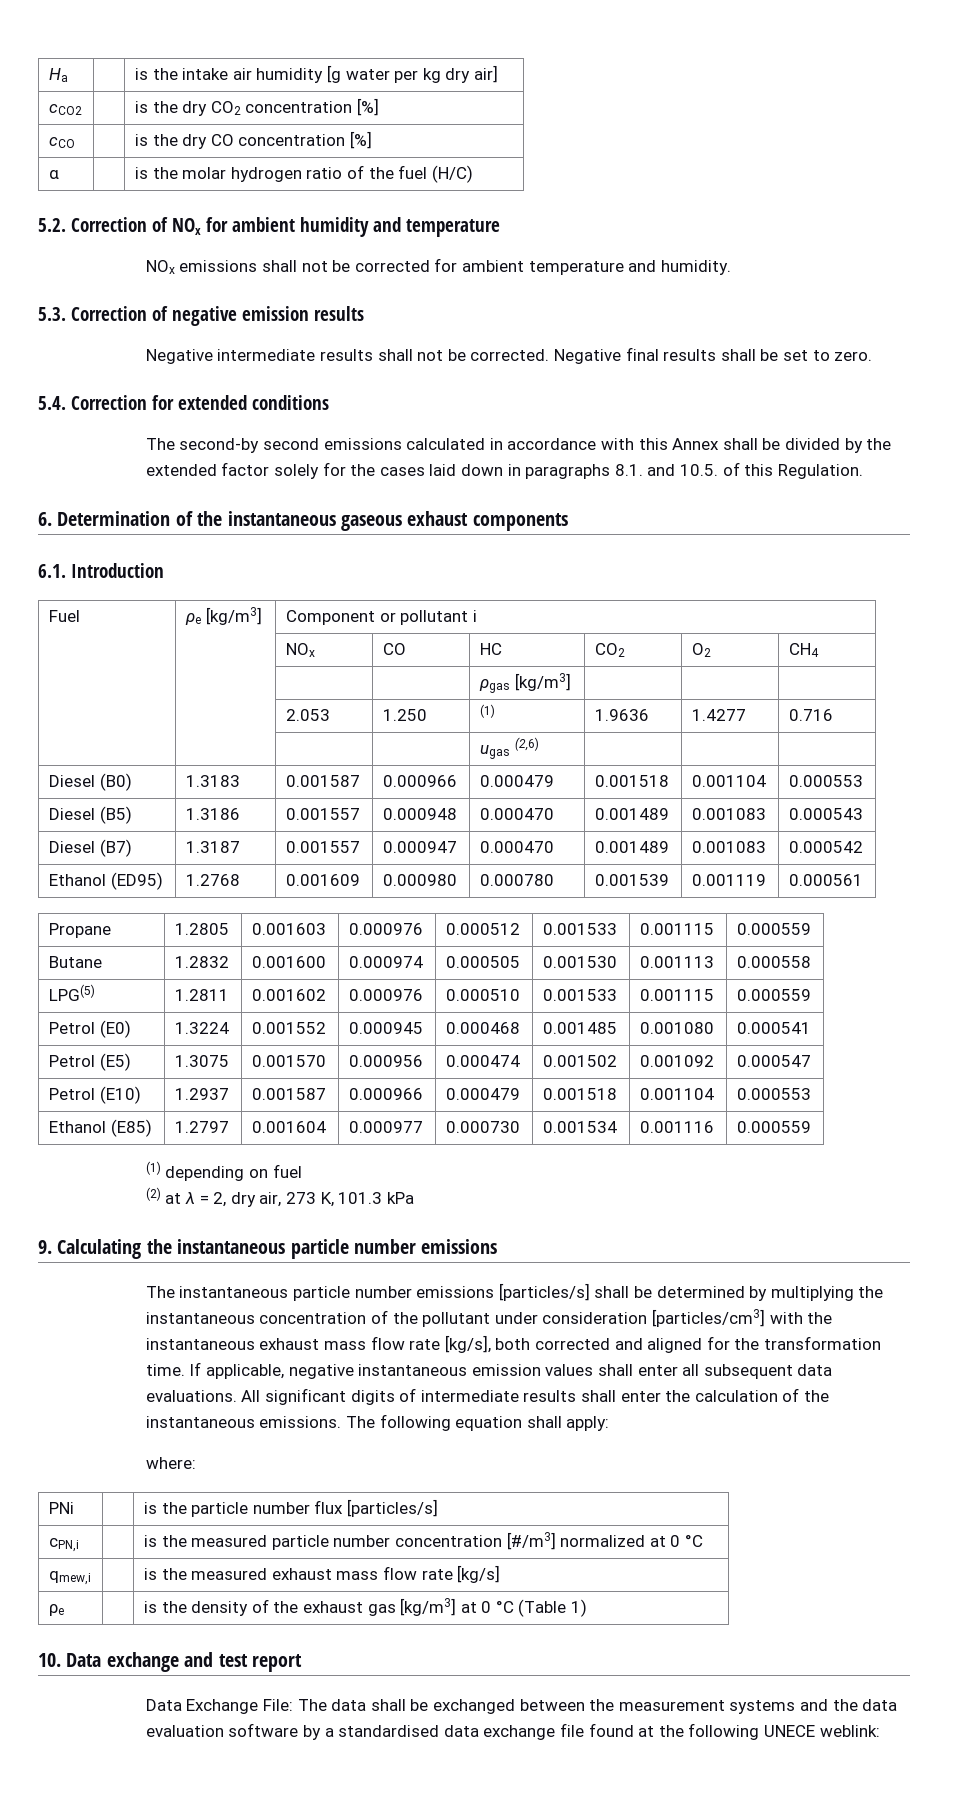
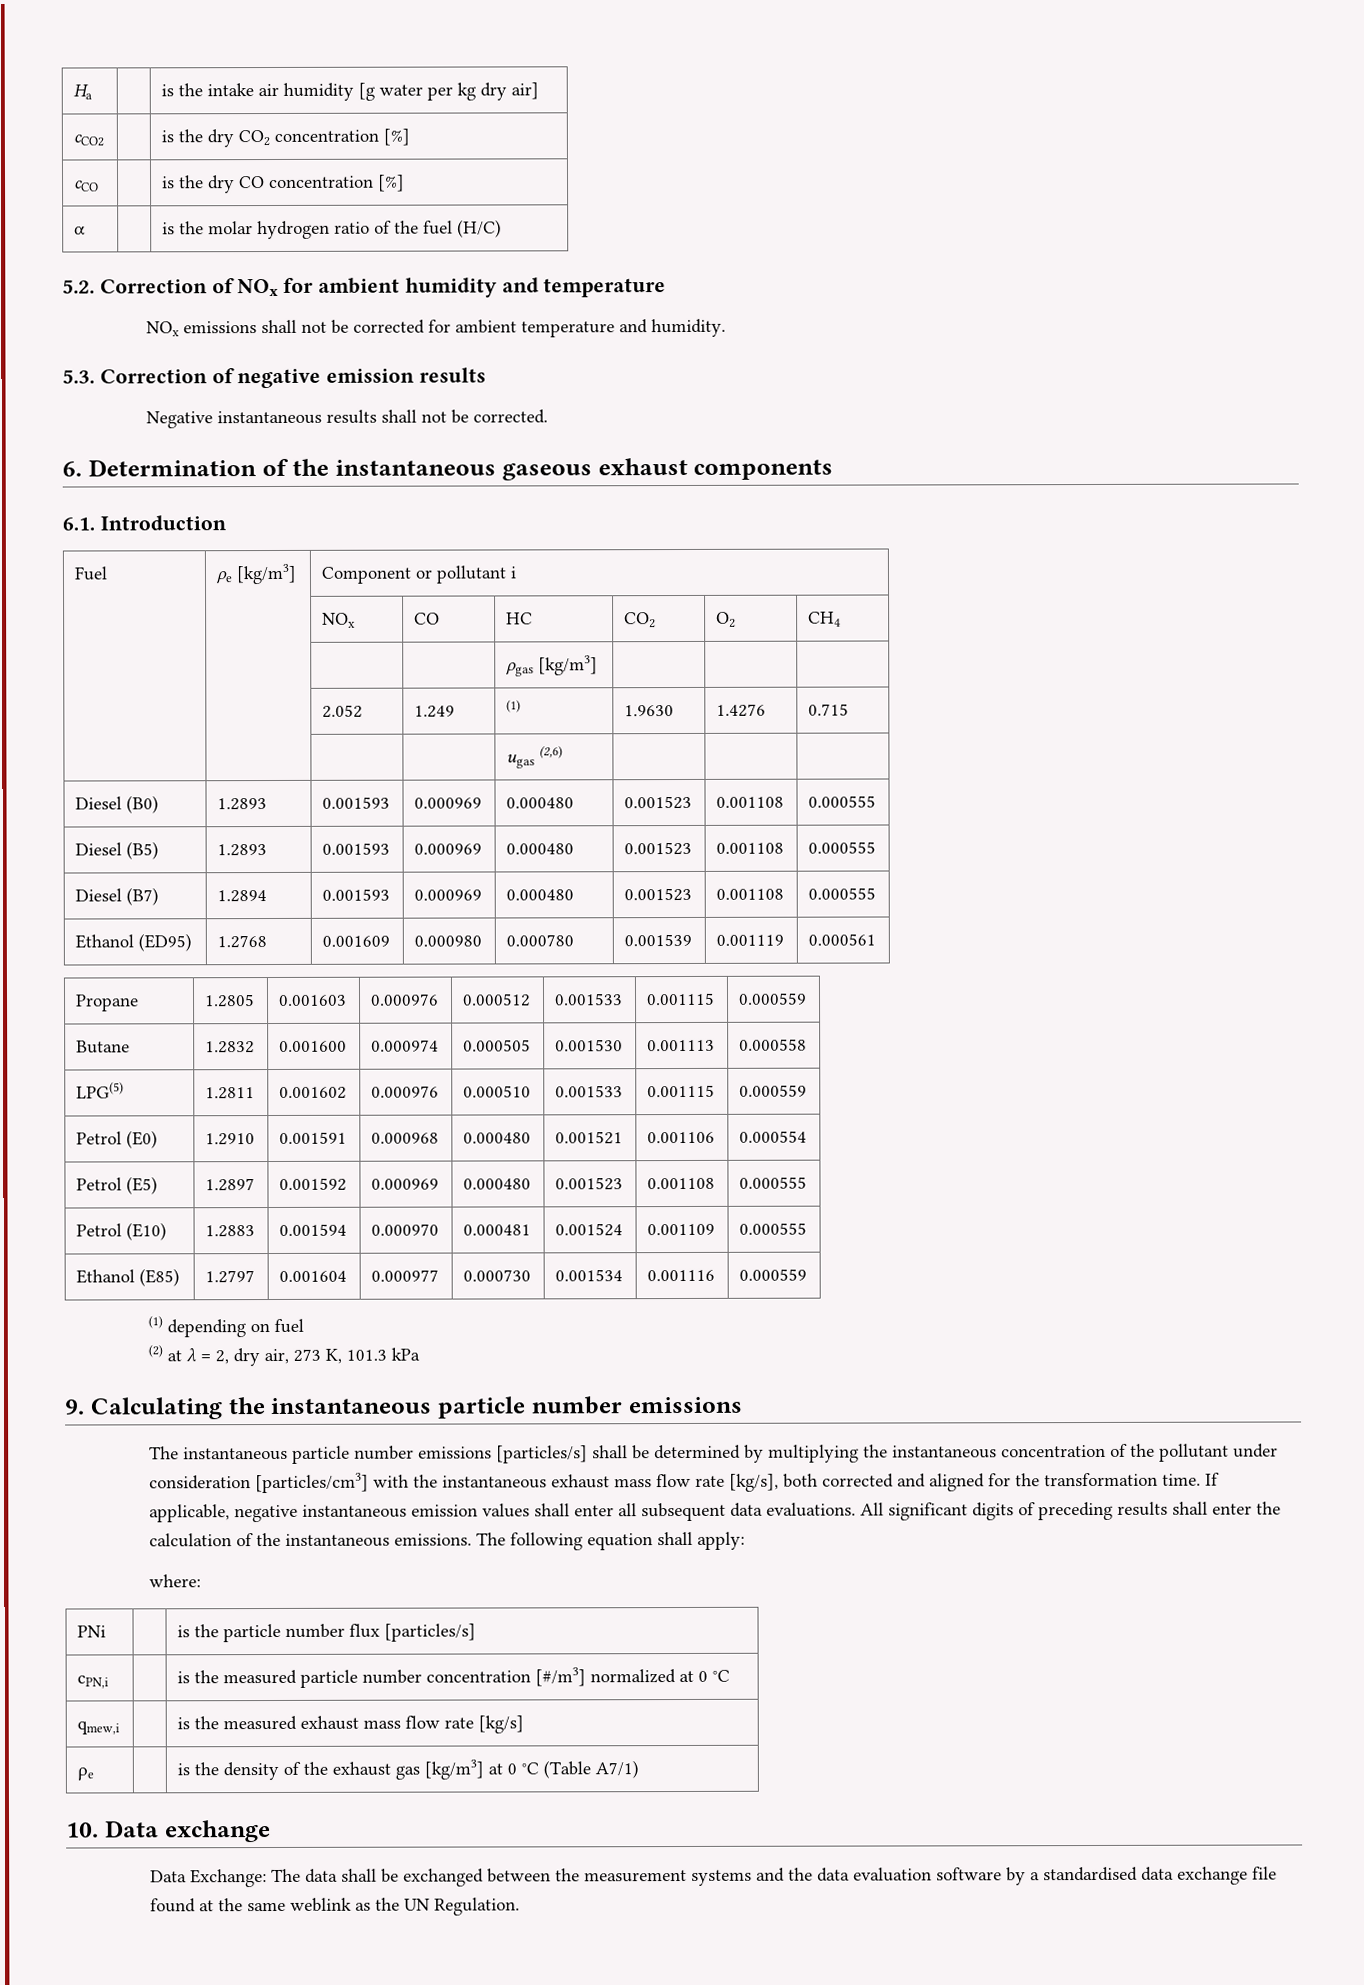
[217,349,316,361] intermediate -> [217,410,323,425] instantaneous
[553,347,873,364] [38,395,329,410] [145,438,892,453] [145,462,863,479] Negative final results shall be set to zero. // 5.4. Correction for extended conditions // The second-by second emissions calculated in accordance with this Annex shall be divided by the extended factor solely for the cases laid down in paragraphs 8.1. and 10.5. of this Regulation. -> (549, 416) none
[285,709,330,721] [382,709,427,721] 2.053 | 1.250 -> [322,704,364,718] [414,705,456,718] 2.052 | 1.249
[594,709,649,721] [691,709,746,721] [788,709,833,721] 1.9636 | 1.4277 | 0.716 -> [624,705,675,717] [716,703,767,717] [808,703,850,716] 1.9630 | 1.4276 | 0.715
[185,775,240,787] [285,775,360,787] [382,775,457,787] [479,775,554,787] [594,775,669,787] [691,775,766,787] [788,775,863,787] [48,806,132,824] [185,808,240,820] [285,808,360,820] [382,808,457,820] [479,808,554,820] [594,808,669,820] [691,808,766,820] [788,808,863,820] [48,839,132,857] [185,841,240,853] [285,841,360,853] [382,841,457,853] [479,841,554,853] [594,841,669,853] [691,841,766,853] [788,841,863,853] 1.3183 | 0.001587 | 0.000966 | 0.000479 | 0.001518 | 0.001104 | 0.000553 // Diesel (B5) | 1.3186 | 0.001557 | 0.000948 | 0.000470 | 0.001489 | 0.001083 | 0.000543 // Diesel (B7) | 1.3187 | 0.001557 | 0.000947 | 0.000470 | 0.001489 | 0.001083 | 0.000542 -> [217,798,268,811] [322,796,391,809] [414,797,483,809] [506,797,575,809] [624,795,693,810] [716,796,785,808] [808,795,877,808] [75,841,160,860] [217,844,268,857] [322,842,391,855] [414,843,483,855] [506,843,575,855] [624,841,693,856] [716,842,785,854] [808,841,877,854] [75,887,160,906] [217,890,268,903] [322,888,391,901] [414,889,483,901] [506,889,575,901] [624,887,693,902] [716,888,785,900] [808,887,877,900] 1.2893 | 0.001593 | 0.000969 | 0.000480 | 0.001523 | 0.001108 | 0.000555 // Diesel (B5) | 1.2893 | 0.001593 | 0.000969 | 0.000480 | 0.001523 | 0.001108 | 0.000555 // Diesel (B7) | 1.2894 | 0.001593 | 0.000969 | 0.000480 | 0.001523 | 0.001108 | 0.000555
[174,1022,229,1034] [251,1022,326,1034] [348,1022,423,1034] [445,1022,520,1034] [542,1022,617,1034] [639,1022,714,1034] [736,1022,811,1034] [48,1053,131,1071] [174,1055,229,1067] [251,1055,326,1067] [348,1055,423,1067] [445,1055,520,1067] [542,1055,617,1067] [639,1055,714,1067] [736,1055,811,1067] [48,1086,141,1104] [174,1088,229,1100] [251,1088,326,1100] [348,1088,423,1100] [445,1088,520,1100] [542,1088,617,1100] [639,1088,714,1100] [736,1088,811,1100] 1.3224 | 0.001552 | 0.000945 | 0.000468 | 0.001485 | 0.001080 | 0.000541 // Petrol (E5) | 1.3075 | 0.001570 | 0.000956 | 0.000474 | 0.001502 | 0.001092 | 0.000547 // Petrol (E10) | 1.2937 | 0.001587 | 0.000966 | 0.000479 | 0.001518 | 0.001104 | 0.000553 -> [205,1133,256,1146] [279,1131,348,1144] [371,1132,440,1144] [463,1132,532,1144] [555,1131,624,1145] [647,1131,716,1144] [739,1130,808,1143] [76,1176,159,1195] [205,1178,256,1192] [279,1177,348,1191] [371,1178,440,1190] [463,1178,532,1190] [555,1177,624,1191] [647,1177,716,1190] [739,1176,808,1189] [76,1222,168,1241] [205,1225,256,1238] [279,1223,348,1236] [371,1223,440,1236] [463,1224,532,1236] [555,1223,624,1237] [647,1223,716,1236] [739,1222,808,1235] 1.2910 | 0.001591 | 0.000968 | 0.000480 | 0.001521 | 0.001106 | 0.000554 // Petrol (E5) | 1.2897 | 0.001592 | 0.000969 | 0.000480 | 0.001523 | 0.001108 | 0.000555 // Petrol (E10) | 1.2883 | 0.001594 | 0.000970 | 0.000481 | 0.001524 | 0.001109 | 0.000555
[420,1390,519,1402] intermediate -> [1038,1501,1114,1521] preceding
[571,1599,588,1617] 1) -> [595,1760,640,1779] A7/1)
[184,1652,302,1672] [145,1699,294,1714] and test report // Data Exchange File: -> [150,1869,268,1888] // Data Exchange:
[688,1723,880,1740] following UNECE weblink: -> [247,1897,521,1916] same weblink as the UN Regulation.

